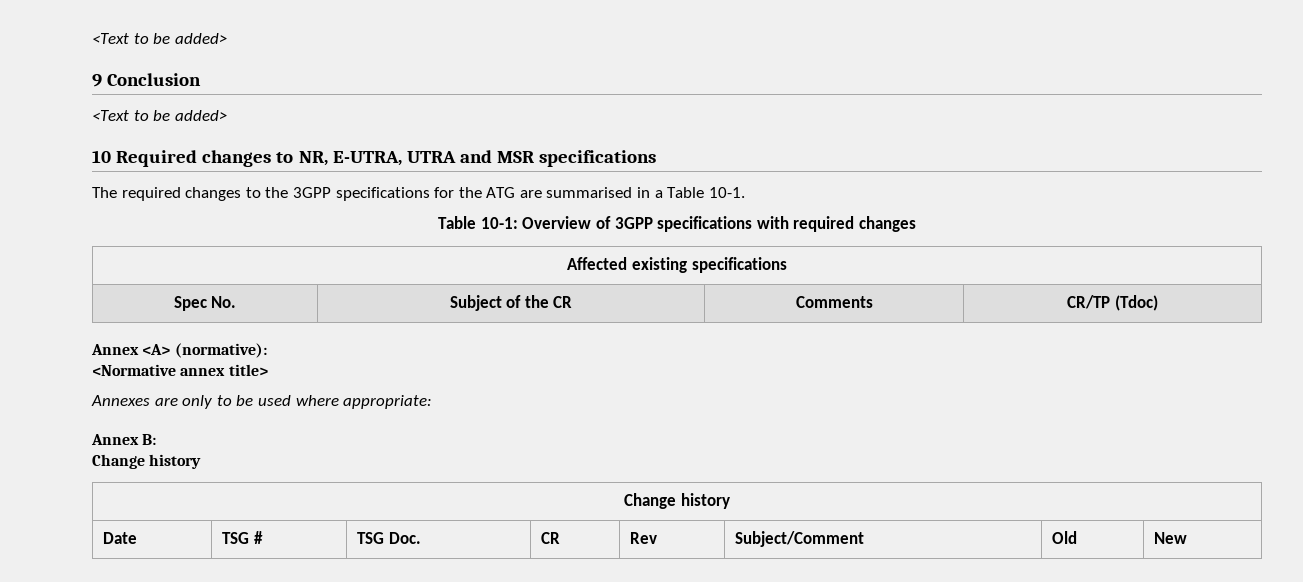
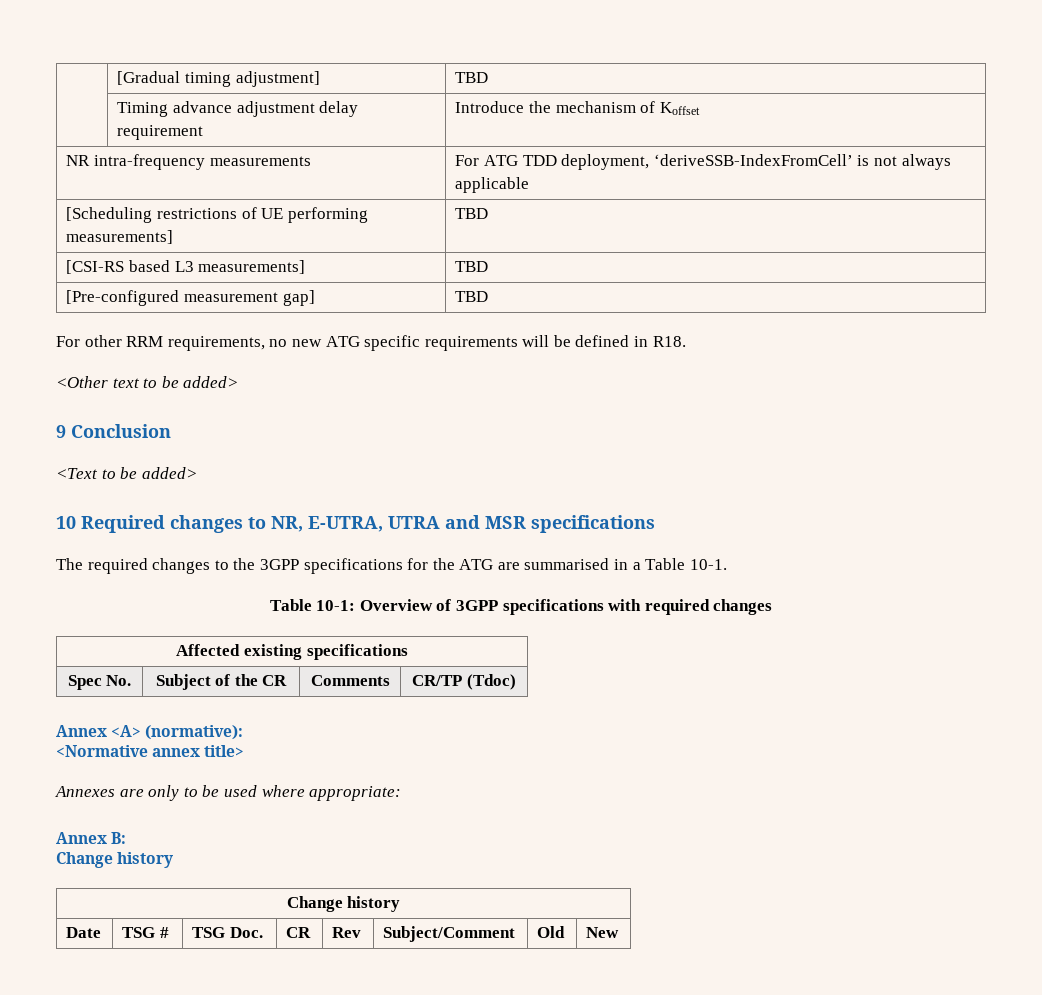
[92,33,129,44] <Text -> [117,71,320,87] [455,72,489,83] [117,101,359,117] [117,125,204,140] [455,101,700,115] [66,154,311,170] [455,154,951,170] [455,177,530,193] [66,207,368,223] [66,230,174,244] [455,208,489,219] [66,260,306,274] [455,261,489,272] [66,290,315,306] [455,291,489,302] [56,335,686,351] [56,376,140,388] | [Gradual timing adjustment] | TBD // | Timing advance adjustment delay requirement | Introduce the mechanism of Koffset // NR intra-frequency measurements | For ATG TDD deployment, ‘deriveSSB-IndexFromCell’ is not always applicable // [Scheduling restrictions of UE performing measurements] | TBD // [CSI-RS based L3 measurements] | TBD // [Pre-configured measurement gap] | TBD // For other RRM requirements, no new ATG specific requirements will be defined in R18. // <Other text

